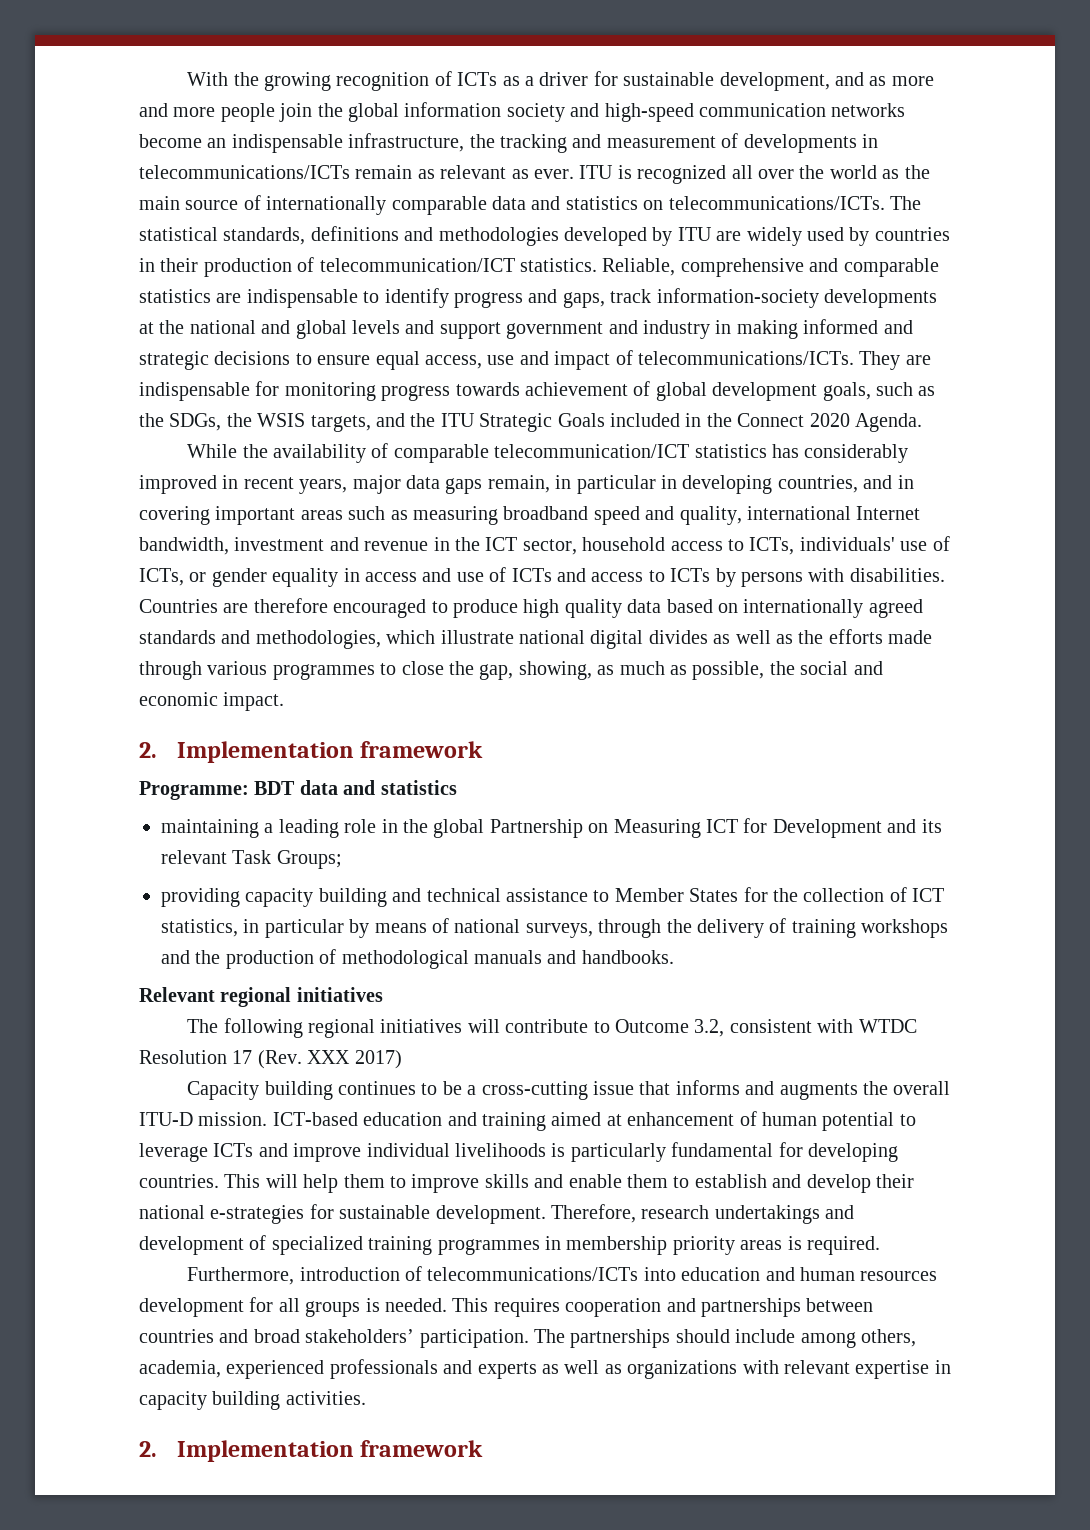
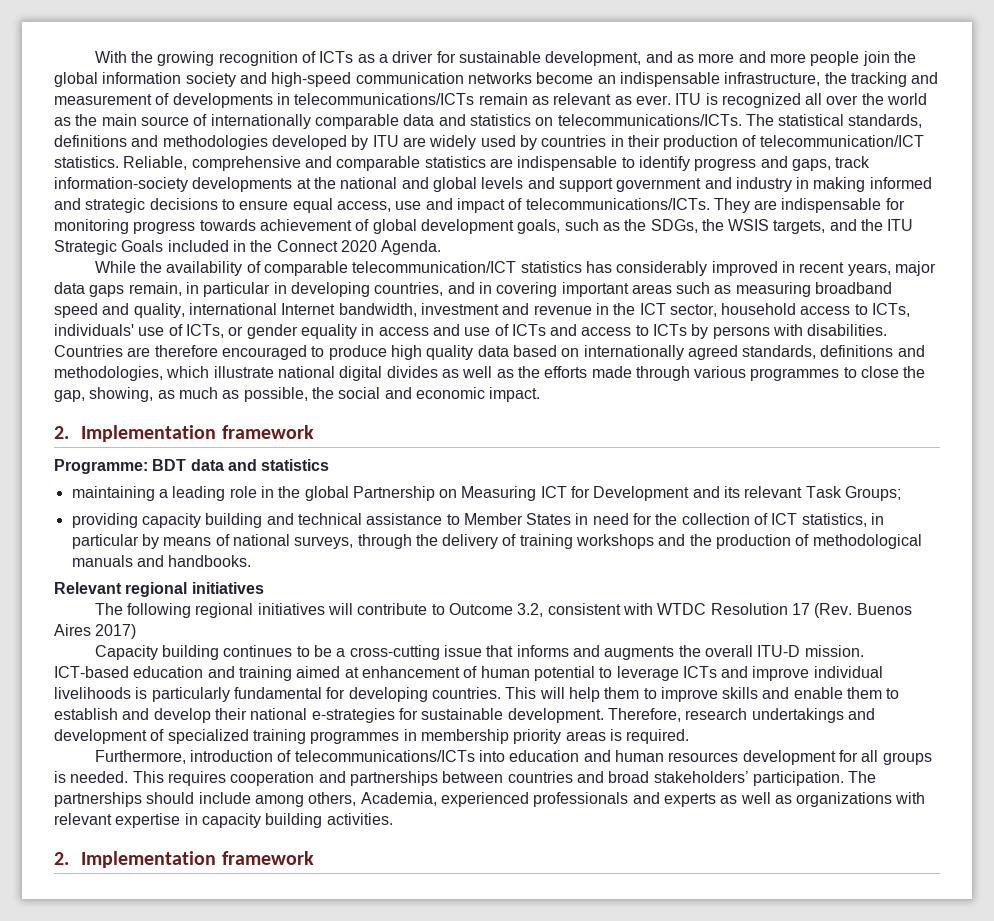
[139,630,216,644] standards -> [742,345,894,359] standards, definitions
(739, 895) none -> [575,513,629,525] in need
[307,1050,351,1064] XXX -> [856,603,912,615] [54,624,91,636] Buenos Aires
[139,1360,221,1378] academia, -> [360,792,437,806] Academia,

